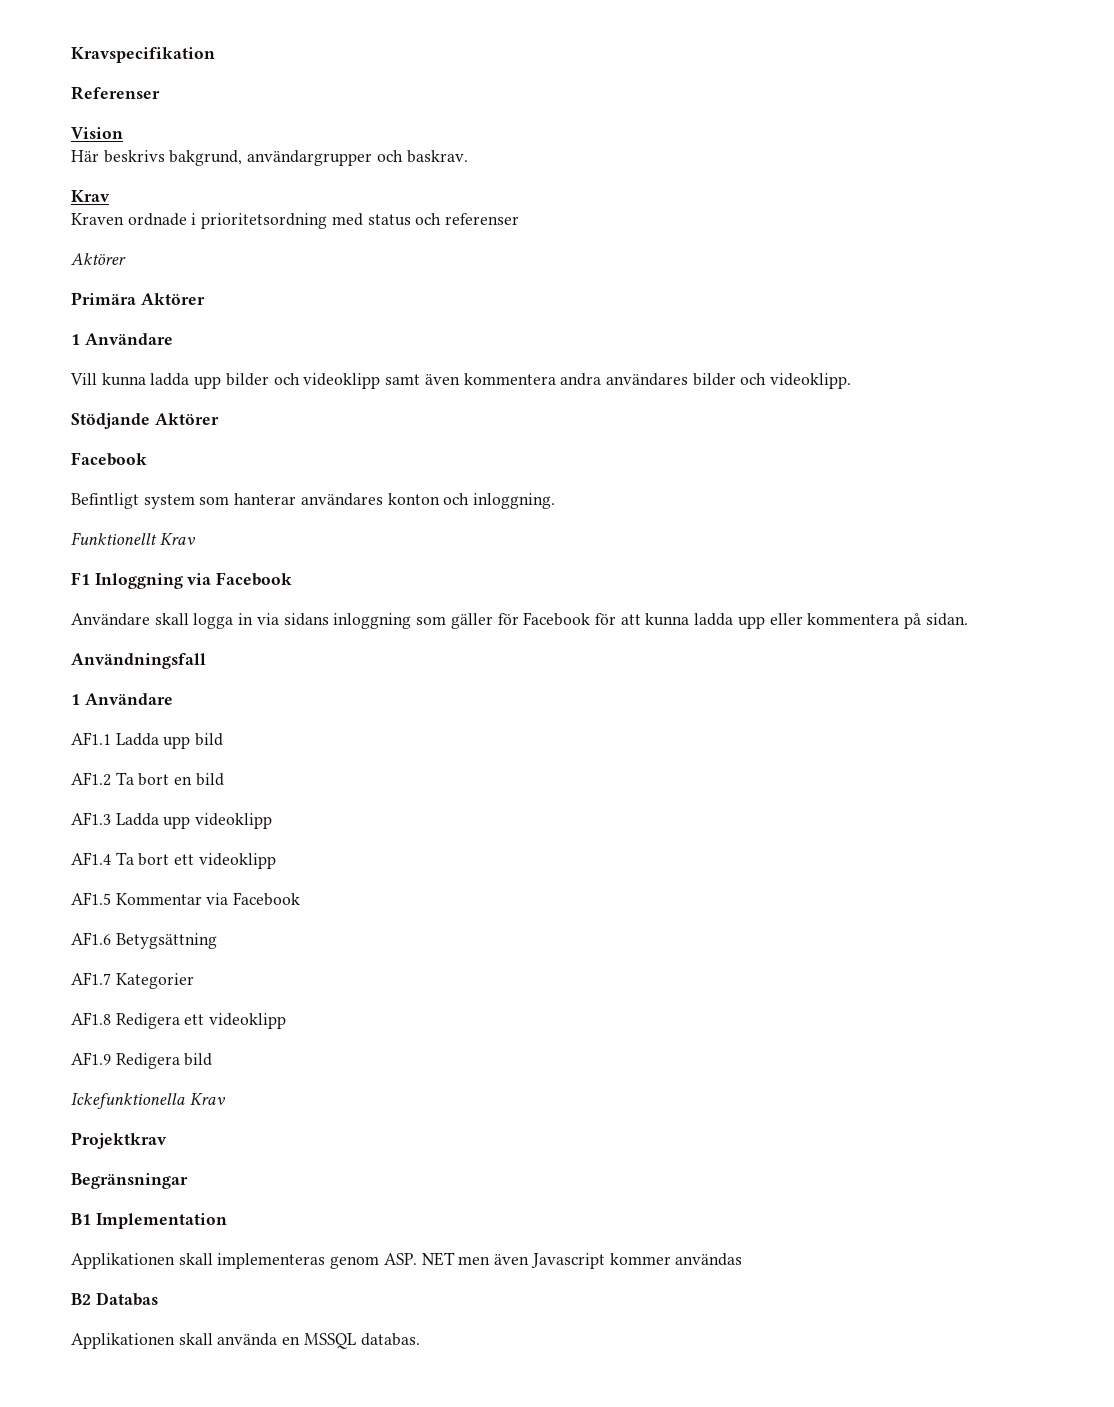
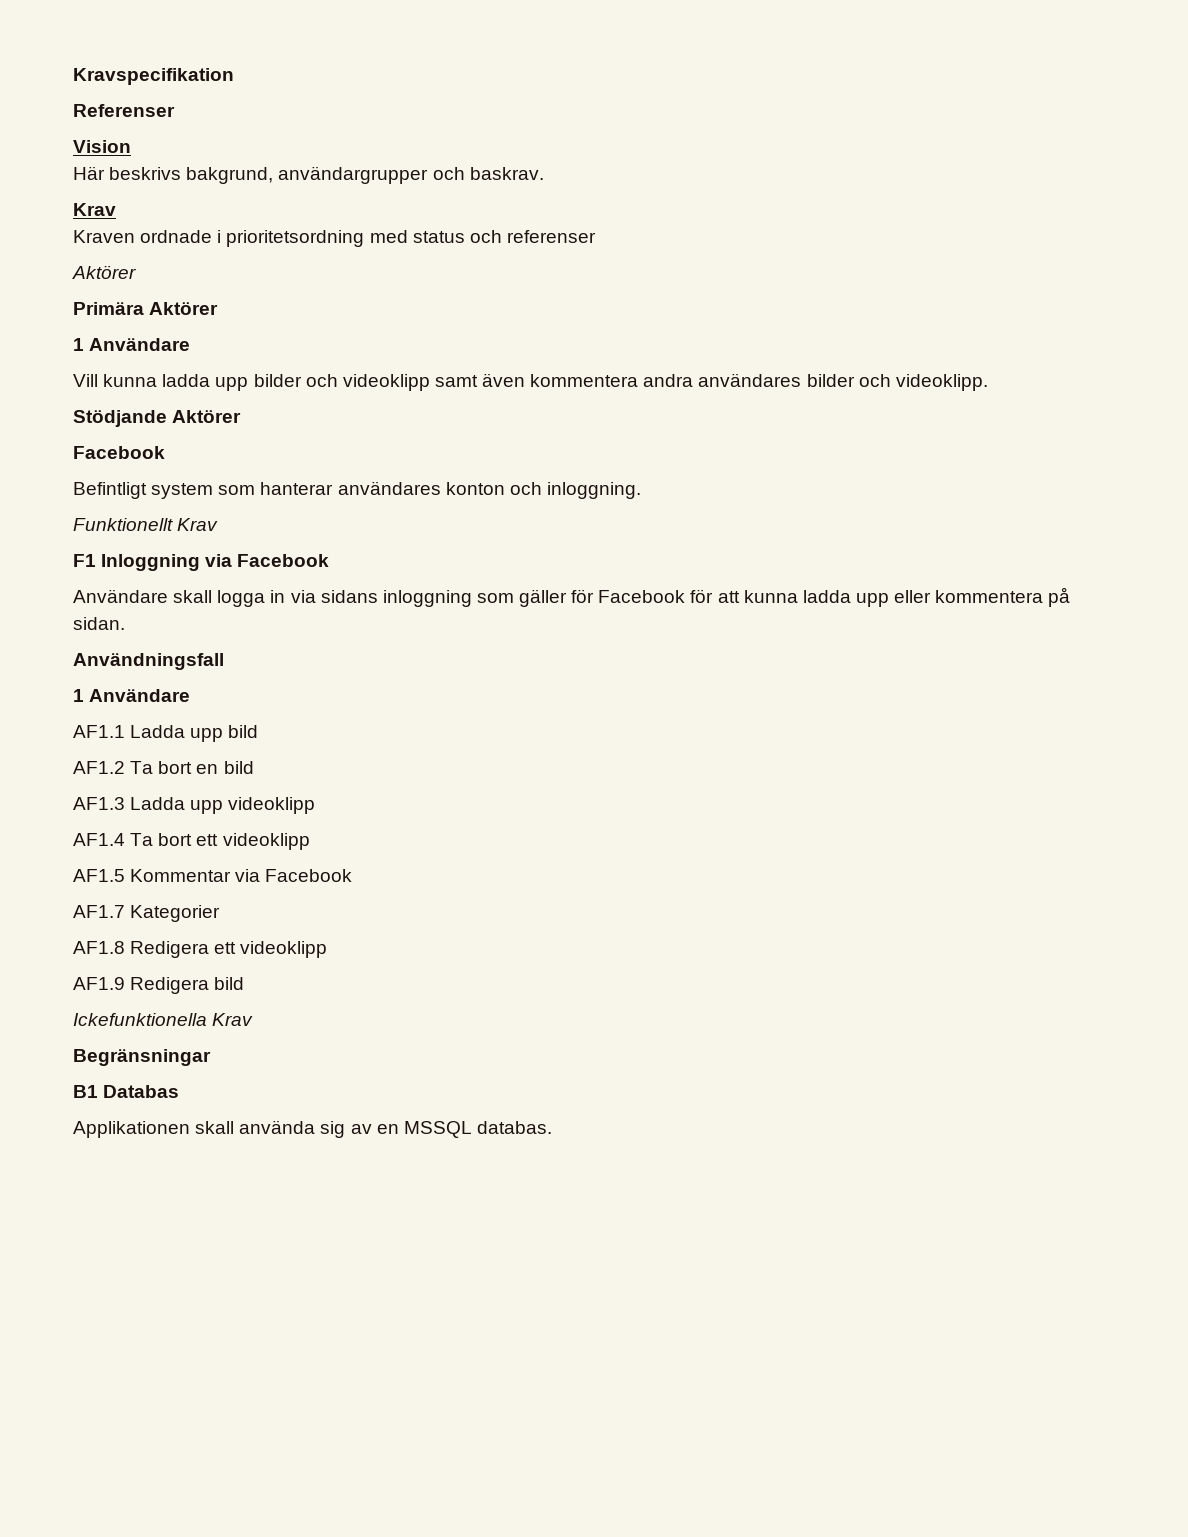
[71,932,217,949] // AF1.6 Betygsättning -> (353, 875) none
[71,1132,167,1149] // Projektkrav -> (254, 1019) none
[95,1213,227,1229] [71,1252,743,1269] [71,1293,91,1305] Implementation // Applikationen skall implementeras genom ASP. NET men även Javascript kommer användas // B2 -> (98, 1091) none
(278, 1339) none -> [320,1121,372,1138] sig av

